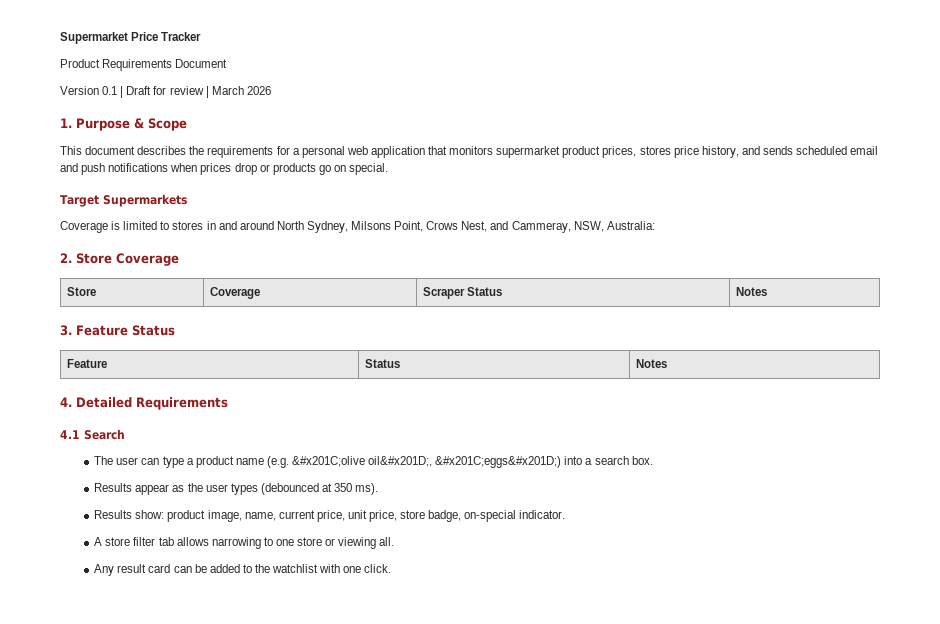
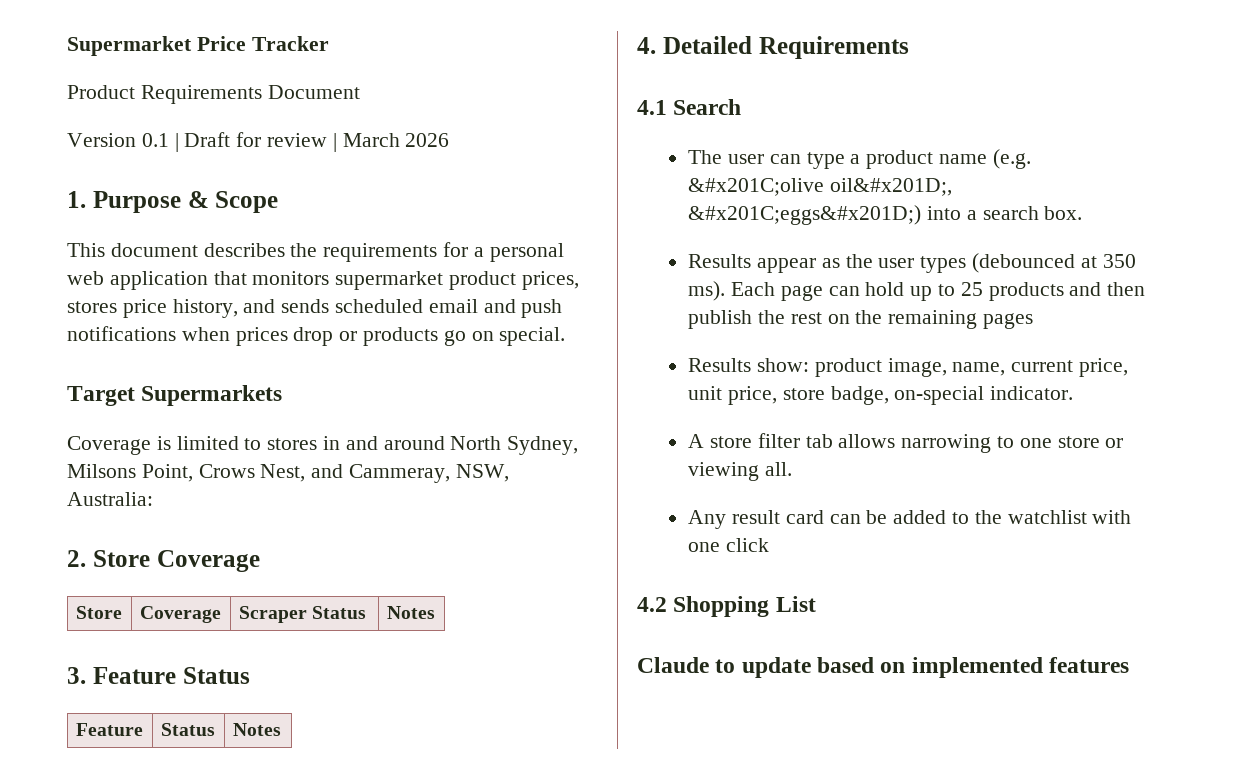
(379, 489) none -> [731,282,1146,301] [688,310,1034,329] Each page can hold up to 25 products and then publish the rest on the remaining pages
[364,564,392,573] click. -> [726,538,770,552] [637,596,816,617] [637,657,1130,678] click // 4.2 Shopping List // Claude to update based on implemented features

